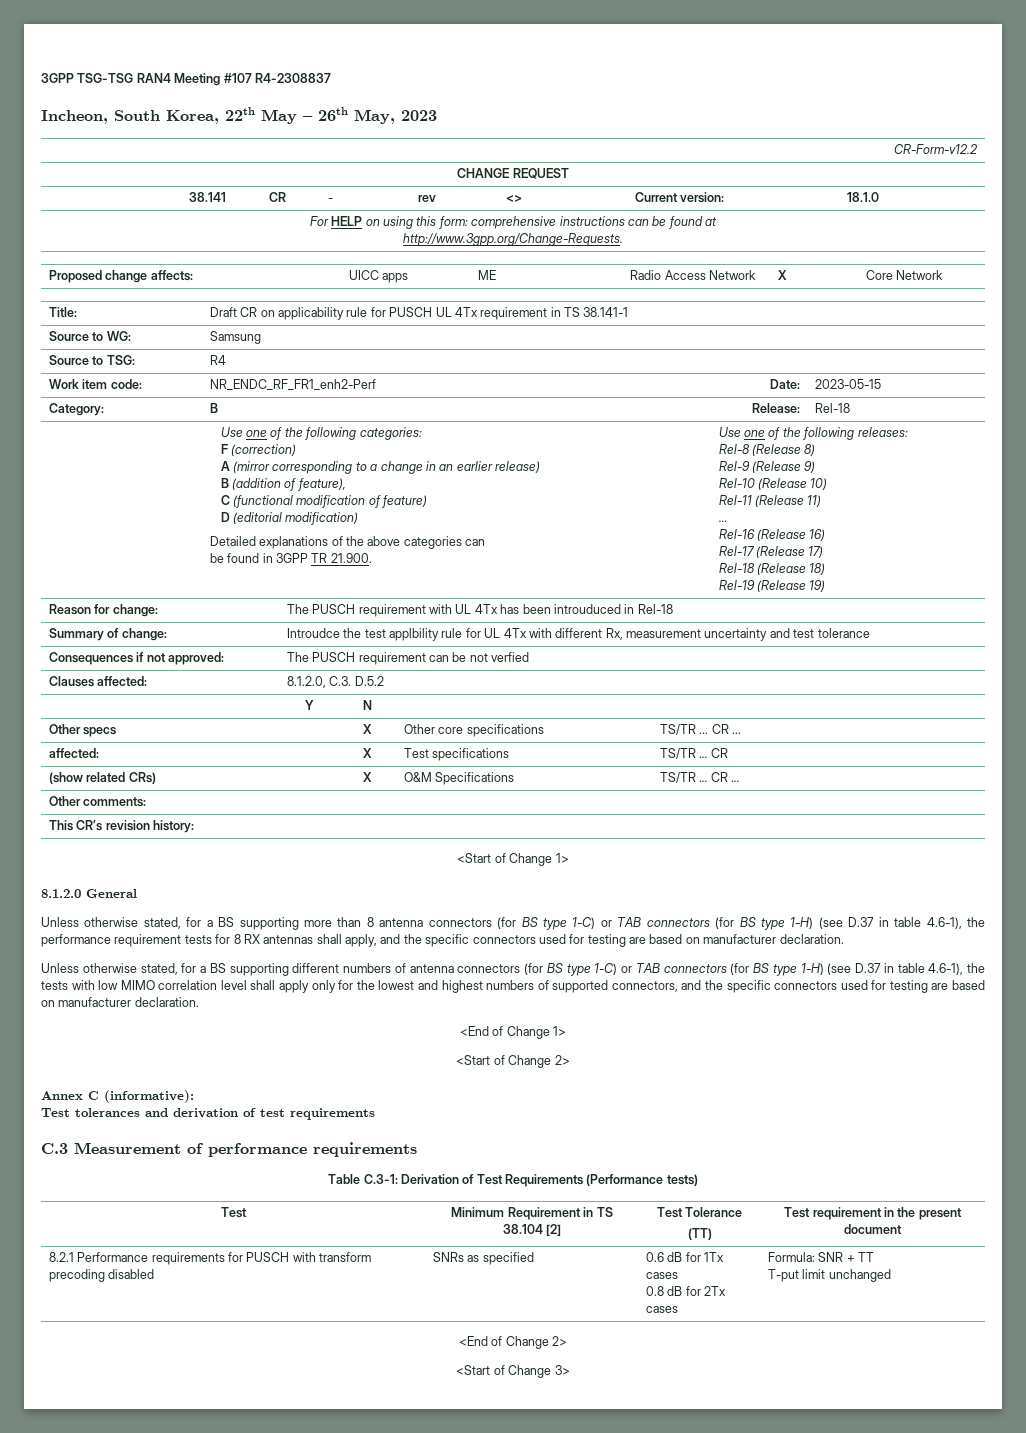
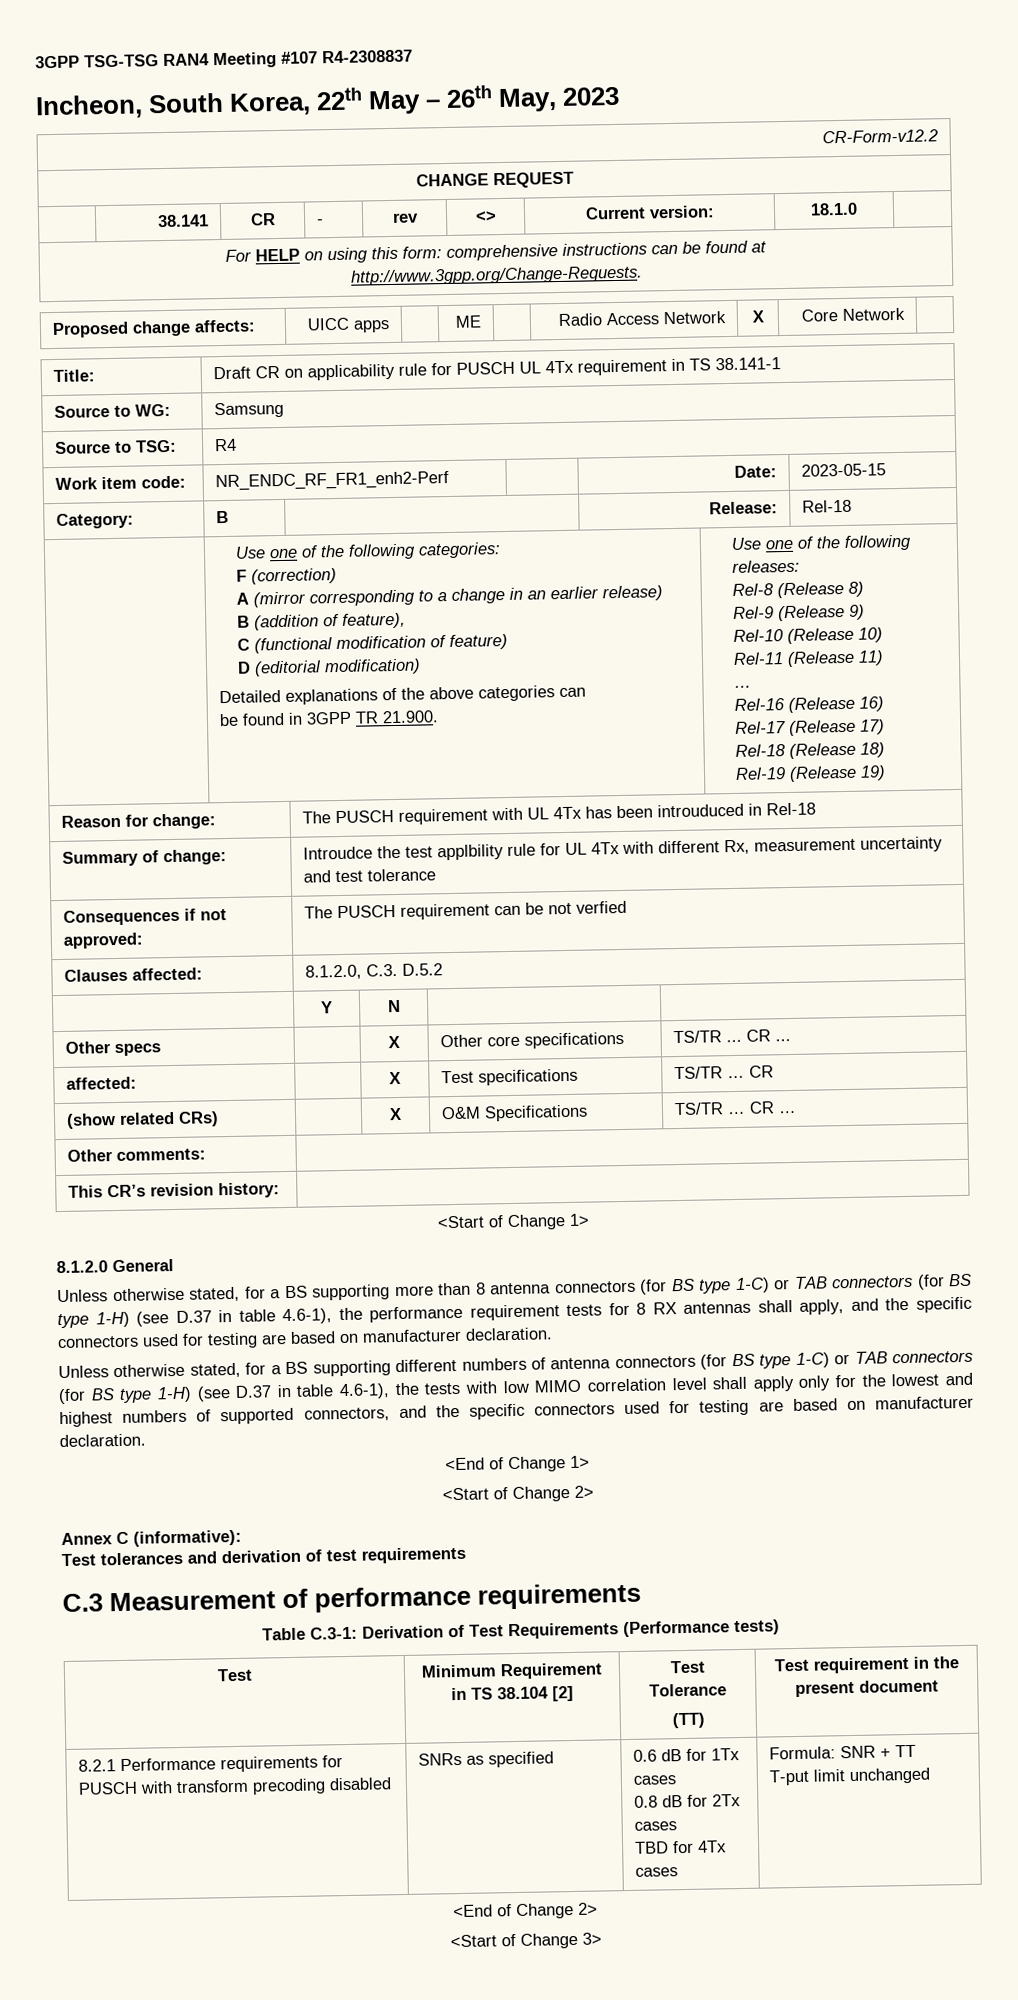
(678, 1309) none -> [634,1840,727,1854] [634,1867,678,1877] // TBD for 4Tx cases

